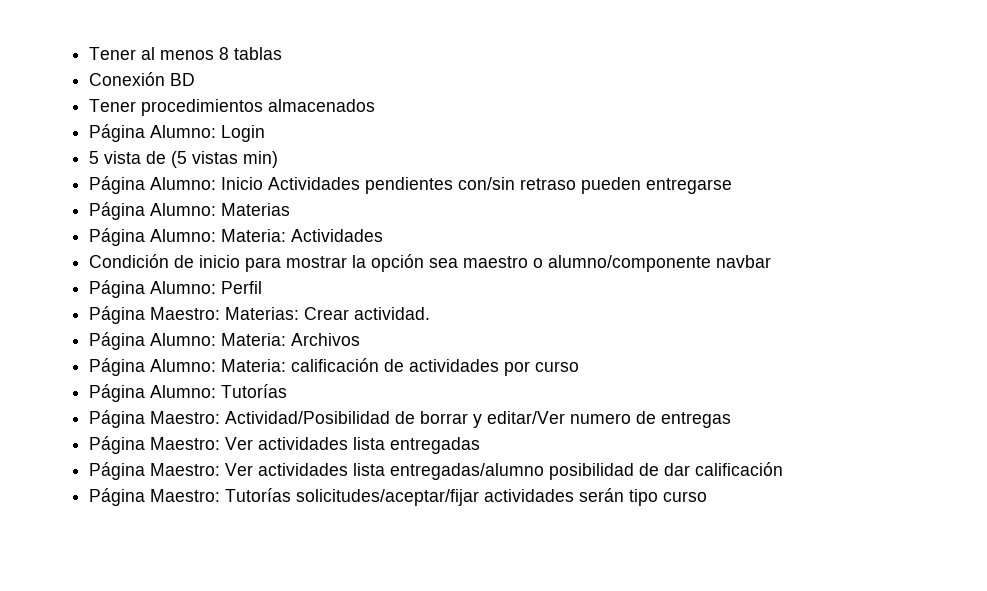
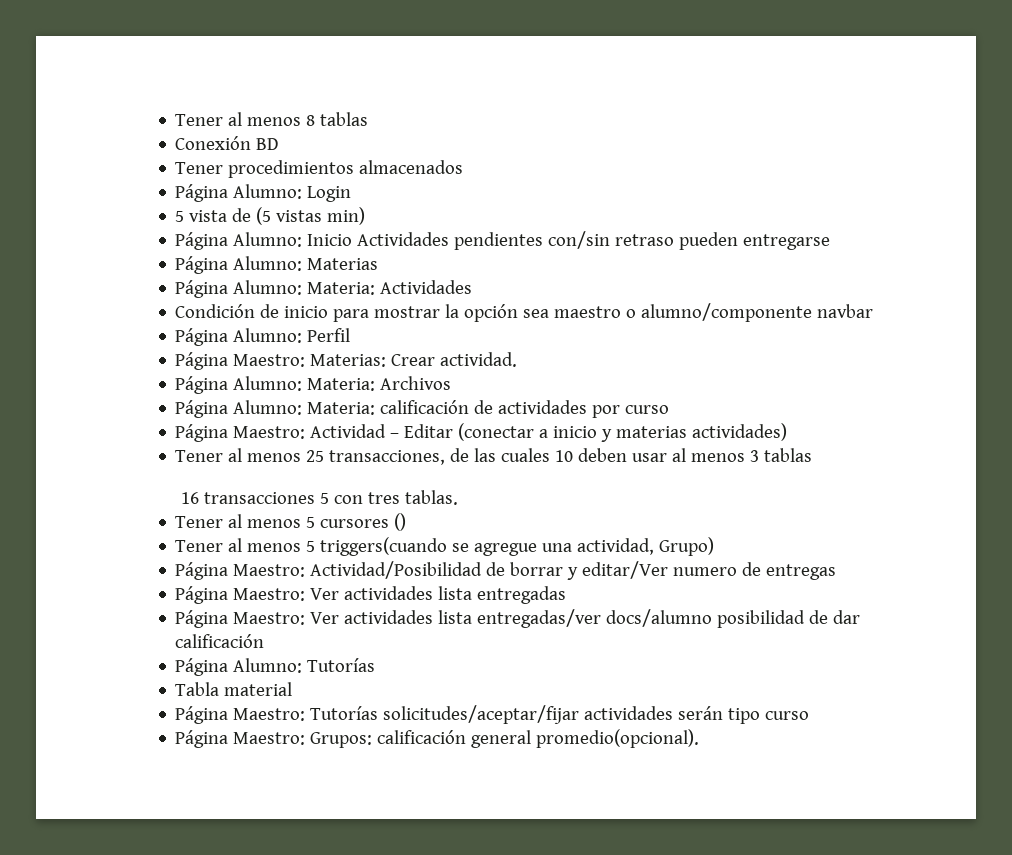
[150,384,288,398] Alumno: Tutorías -> [233,423,788,442] [175,448,813,465] [180,490,458,505] [175,513,407,531] [175,537,715,556] Maestro: Actividad – Editar (conectar a inicio y materias actividades) // Tener al menos 25 transacciones, de las cuales 10 deben usar al menos 3 tablas // 16 transacciones 5 con tres tablas. // Tener al menos 5 cursores () // Tener al menos 5 triggers(cuando se agregue una actividad, Grupo)
[390,463,545,480] entregadas/alumno -> [477,609,713,628] entregadas/ver docs/alumno
(784, 469) none -> [175,658,376,676] [175,682,293,696] // Página Alumno: Tutorías // Tabla material
(708, 496) none -> [175,729,700,748] // Página Maestro: Grupos: calificación general promedio(opcional).

